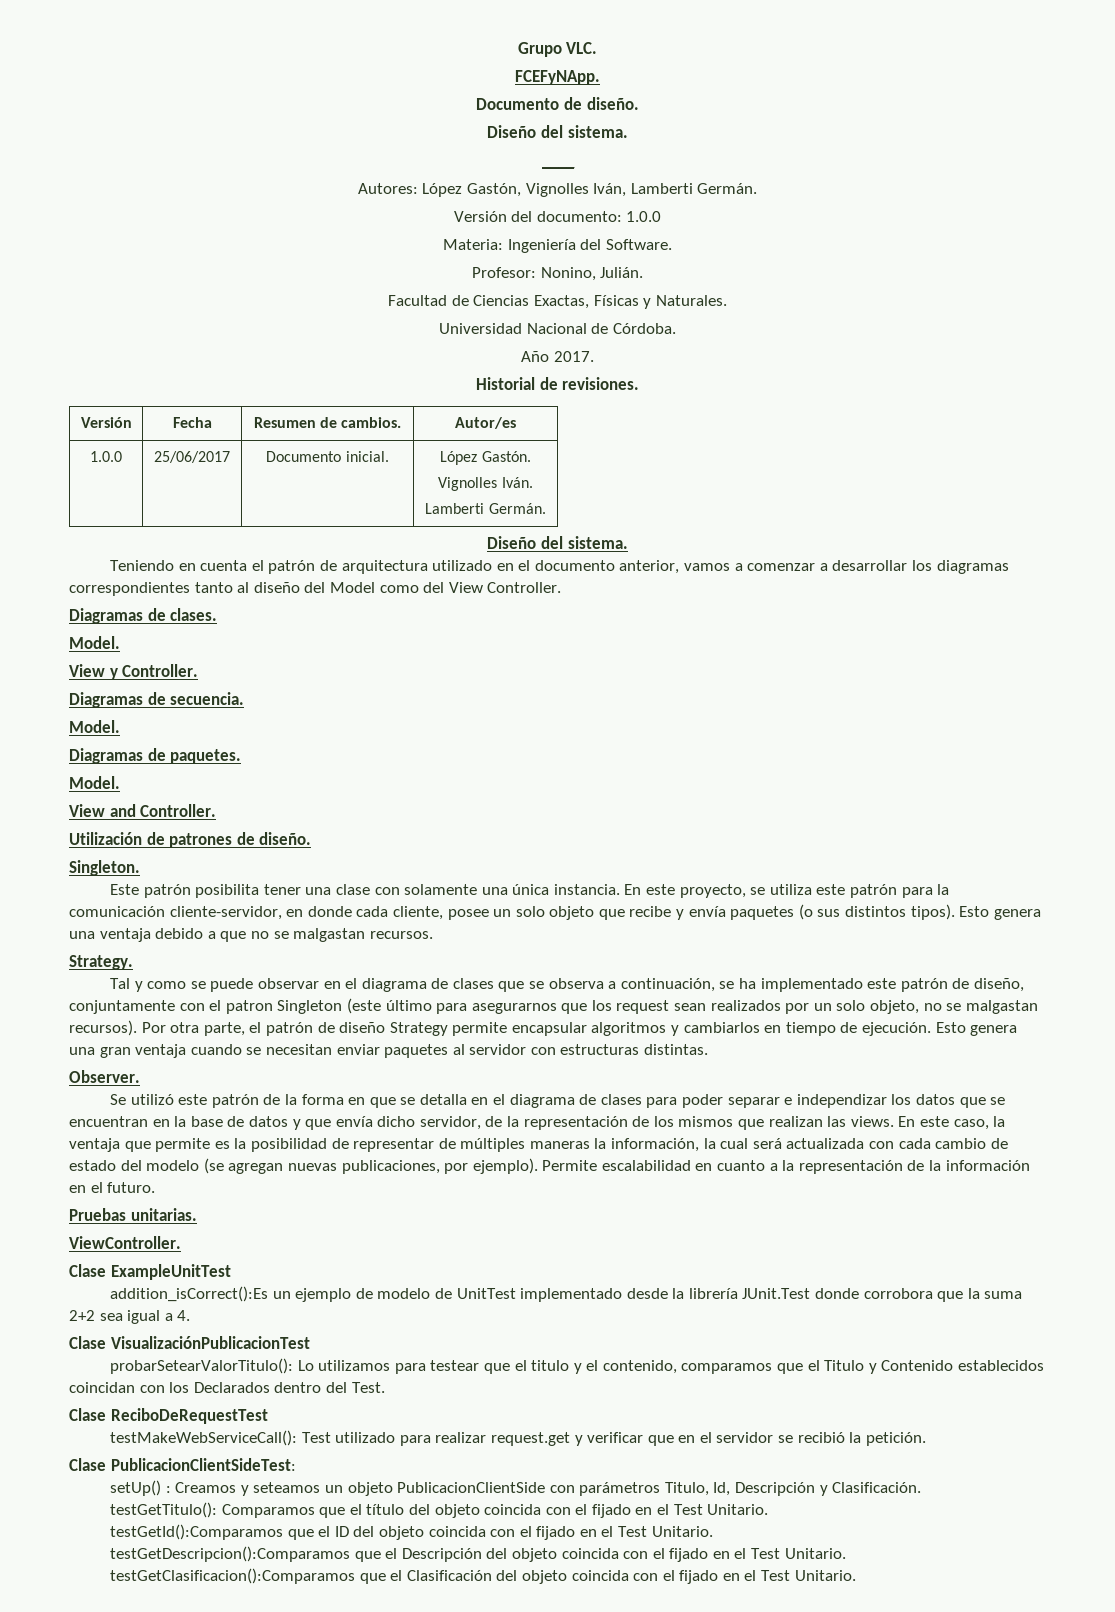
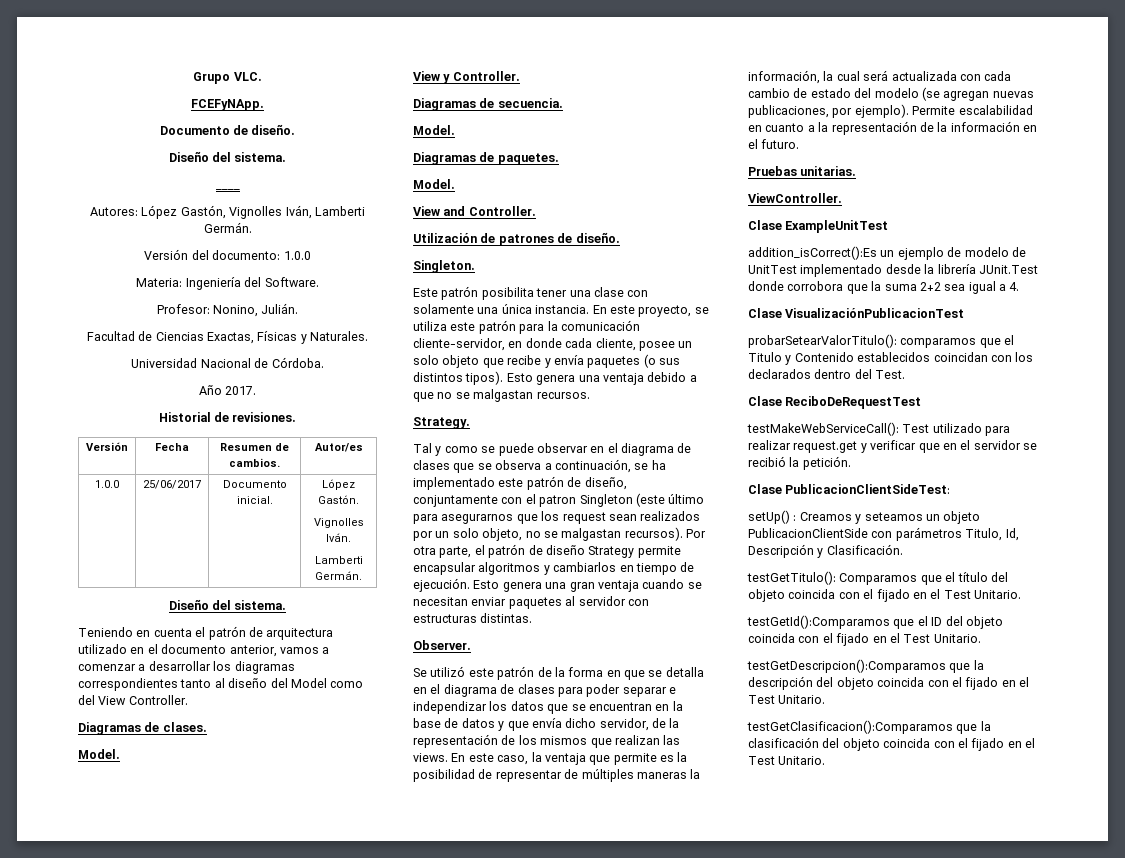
[297,1360,677,1374] Lo utilizamos para testear que el titulo y el contenido, -> (897, 341) none
[193,1382,270,1393] Declarados -> [748,369,811,379] declarados
[385,1548,482,1562] el Descripción -> [973,660,984,670] [748,676,813,690] la descripción
[390,1570,492,1581] el Clasificación -> [980,721,991,731] [748,737,819,748] la clasificación

